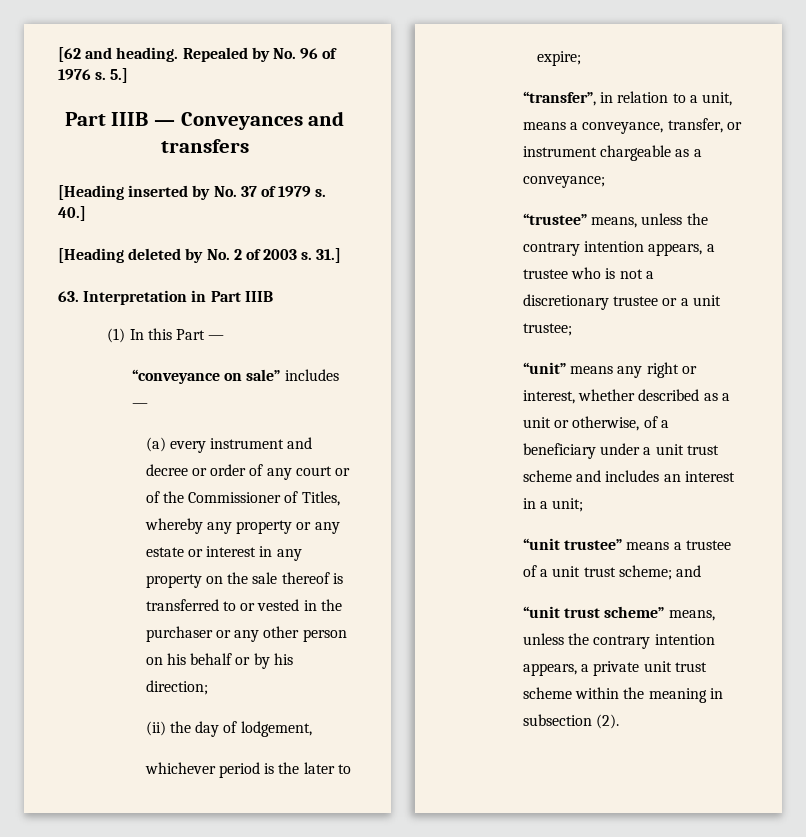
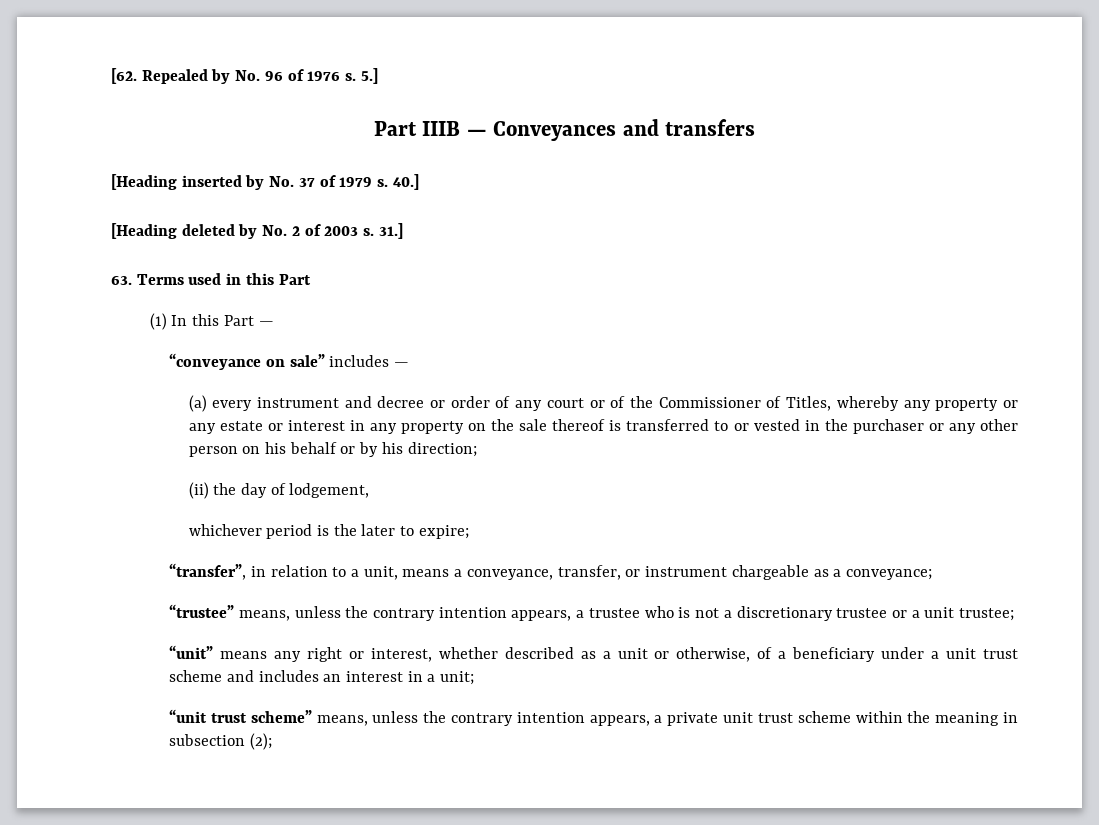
[58,47,179,62] [62 and heading. -> [111,68,137,84] [62.
[83,290,273,305] Interpretation in Part IIIB -> [136,273,311,285] Terms used in this Part
[523,538,731,550] [523,565,701,580] // “unit trustee” means a trustee of a unit trust scheme; and -> (475, 678) none
[596,714,620,729] (2). -> [249,733,272,750] (2);

